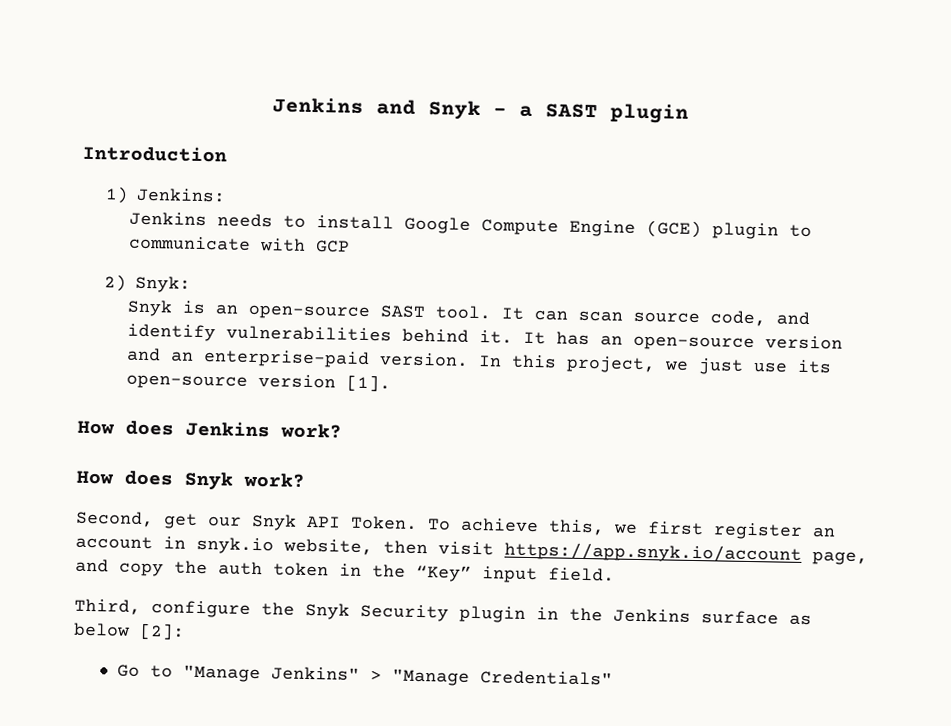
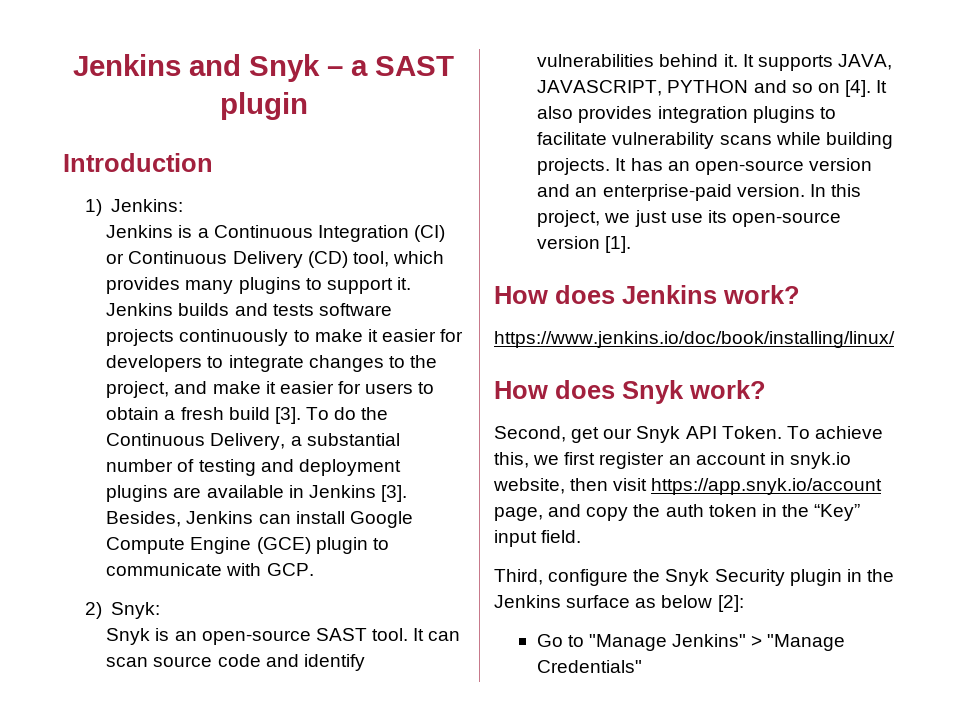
[216,213,306,228] needs to -> [178,225,445,242] [106,251,444,268] [106,277,411,294] [106,303,392,316] [106,329,464,346] [106,355,437,372] [106,381,435,398] [106,407,389,424] [106,433,400,450] [106,459,401,476] [106,485,407,502] [106,511,291,527] is a Continuous Integration (CI) or Continuous Delivery (CD) tool, which provides many plugins to support it. Jenkins builds and tests software projects continuously to make it easier for developers to integrate changes to the project, and make it easier for users to obtain a fresh build [3]. To do the Continuous Delivery, a substantial number of testing and deployment plugins are available in Jenkins [3]. Besides, Jenkins can
[314,240,350,253] GCP -> [266,563,314,576] GCP.
[709,310,766,327] code, -> [217,654,261,667] code
(546, 338) none -> [757,54,892,71] [537,80,888,97] [537,106,836,123] [537,132,893,149] [537,158,627,175] supports JAVA, JAVASCRIPT, PYTHON and so on [4]. It also provides integration plugins to facilitate vulnerability scans while building projects. It
(342, 431) none -> [494,331,895,348] // https://www.jenkins.io/doc/book/installing/linux/

